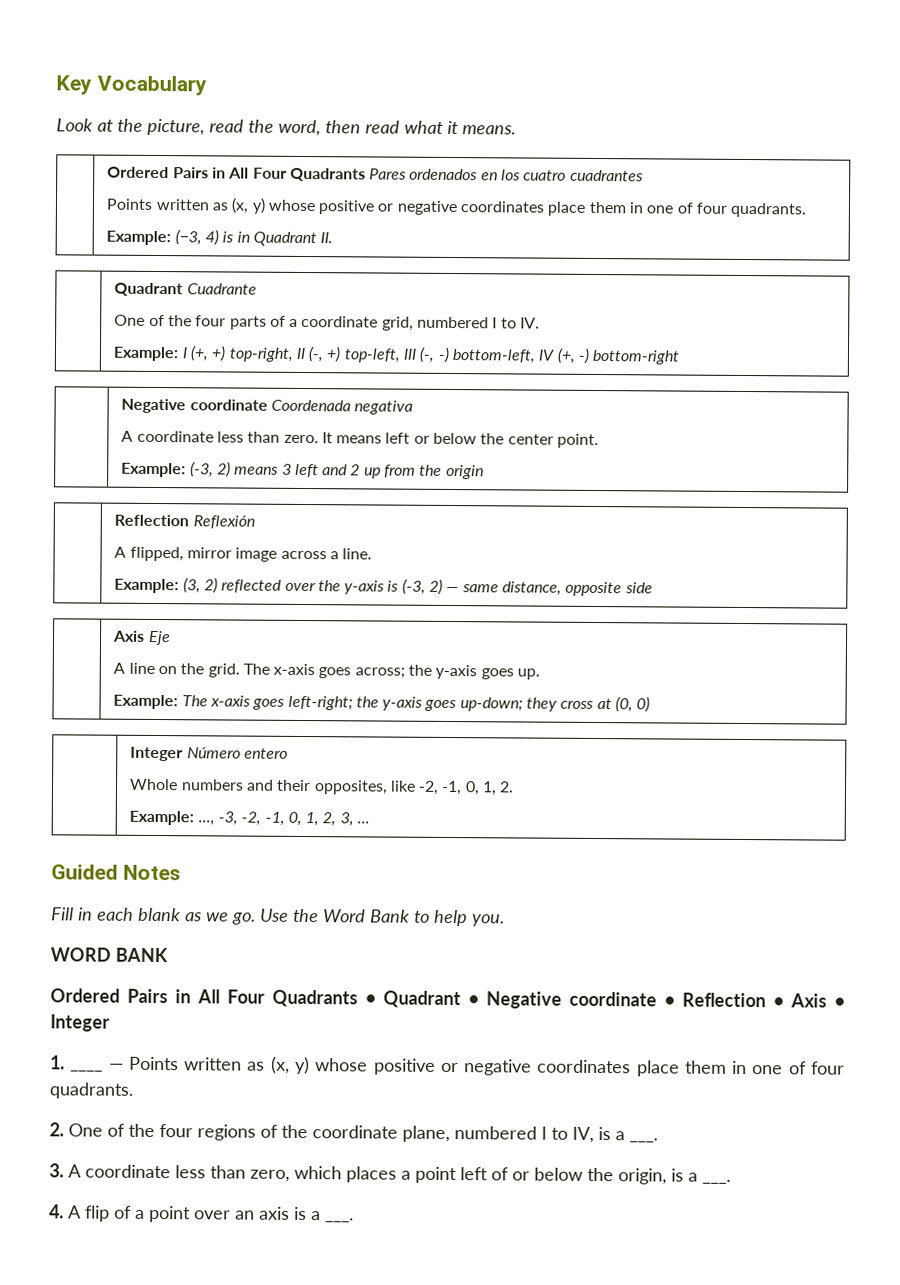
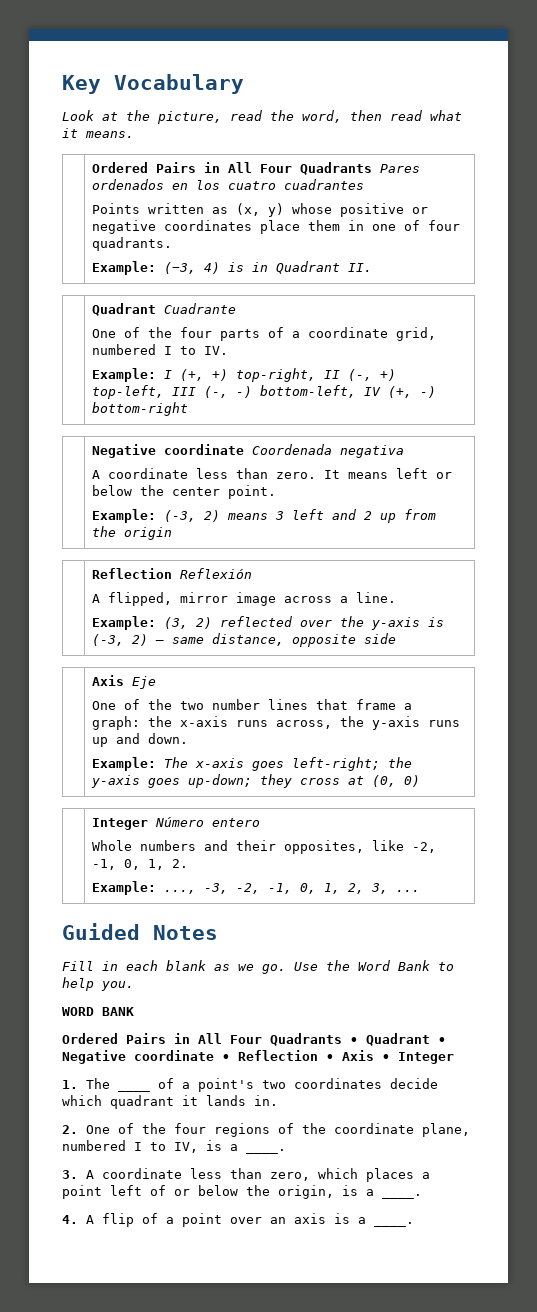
[113,662,541,680] A line on the grid. The x-axis goes across; the y-axis goes up. -> [91,699,412,710] [91,716,460,730] [91,733,188,747] One of the two number lines that frame a graph: the x-axis runs across, the y-axis runs up and down.
[70,1056,846,1077] [49,1082,133,1099] ____ — Points written as (x, y) whose positive or negative coordinates place them in one of four quadrants. -> [86,1078,110,1089] [118,1089,150,1092] [158,1078,438,1092] [62,1095,278,1109] The ____ of a point's two coordinates decide which quadrant it lands in.
[629,1138,658,1143] ___. -> [246,1149,286,1154] ____.
[702,1179,731,1184] ___. -> [382,1194,422,1199] ____.
[325,1218,354,1223] ___. -> [374,1222,414,1227] ____.

